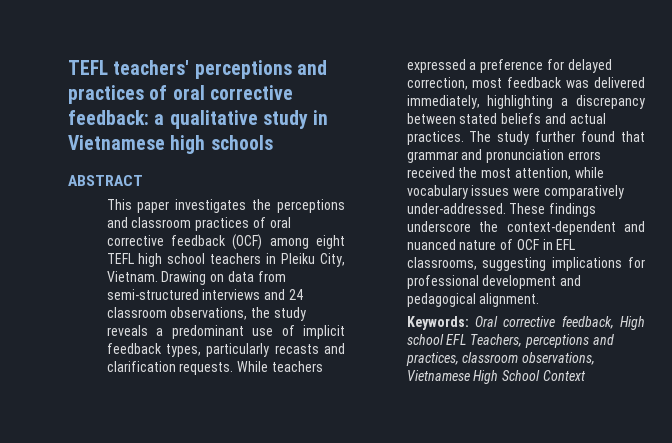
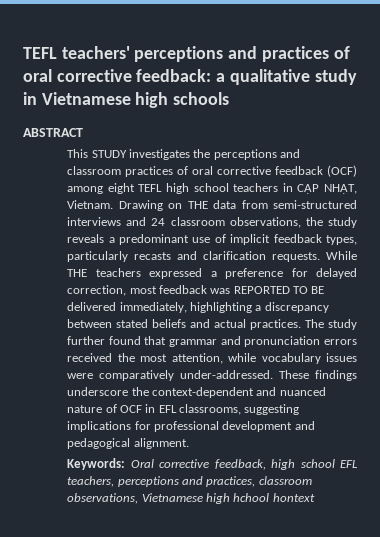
[137,201,170,213] paper -> [91,150,127,158] STUDY
[281,253,345,267] Pleiku City, -> [297,184,357,194] CẬP NHẬT,
(225, 278) none -> [187,201,208,209] THE
(269, 366) none -> [67,269,88,277] THE
(590, 84) none -> [233,286,325,294] REPORTED TO BE
[620,316,645,330] High -> [271,459,296,470] high
[470,334,523,347] Teachers, -> [67,476,115,487] teachers,
[473,370,586,384] High School Context -> [205,493,315,504] high hchool hontext

